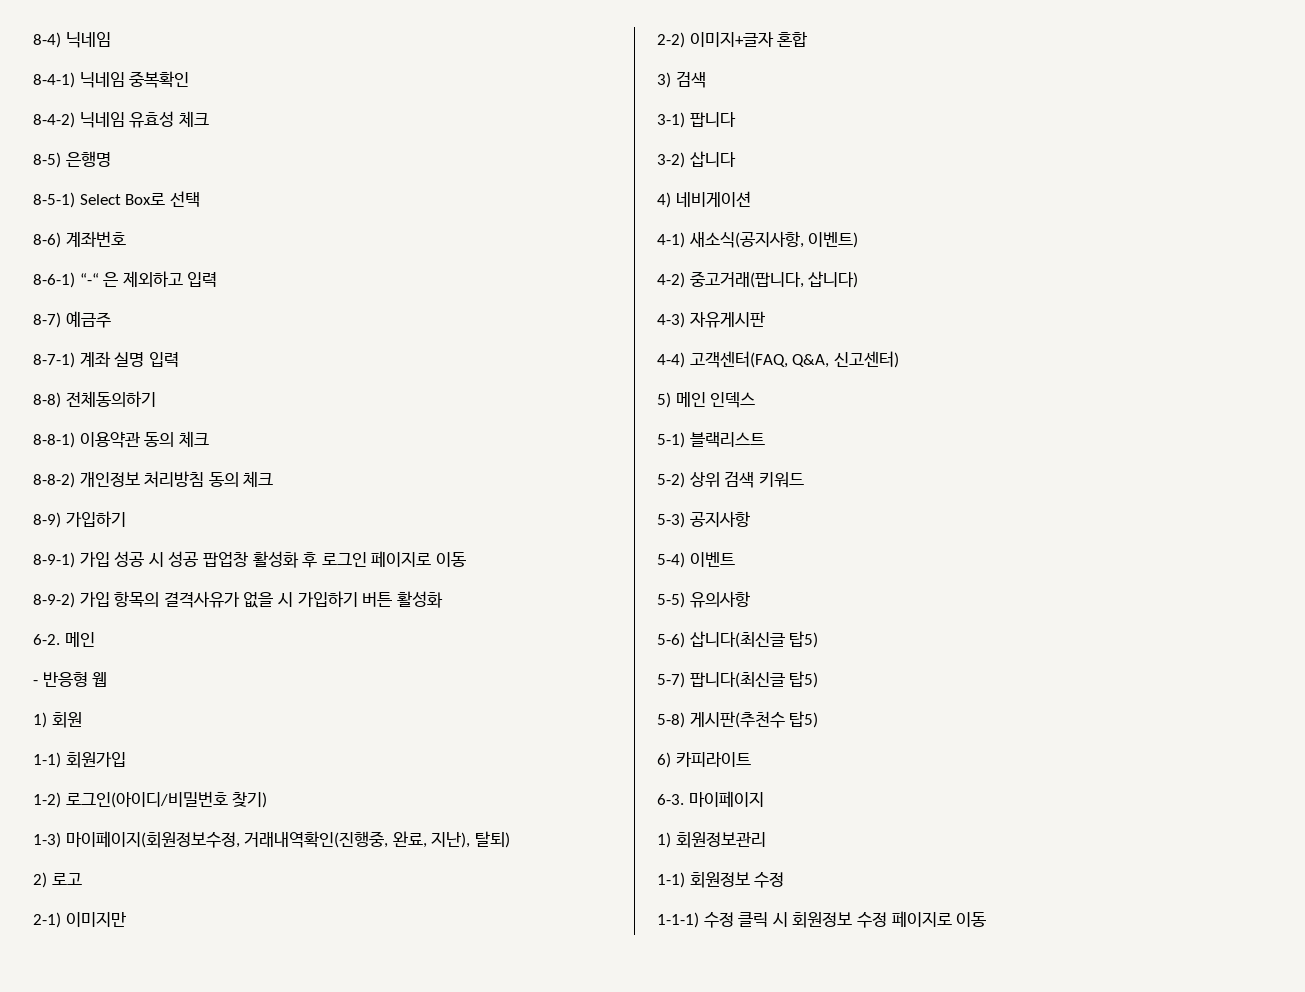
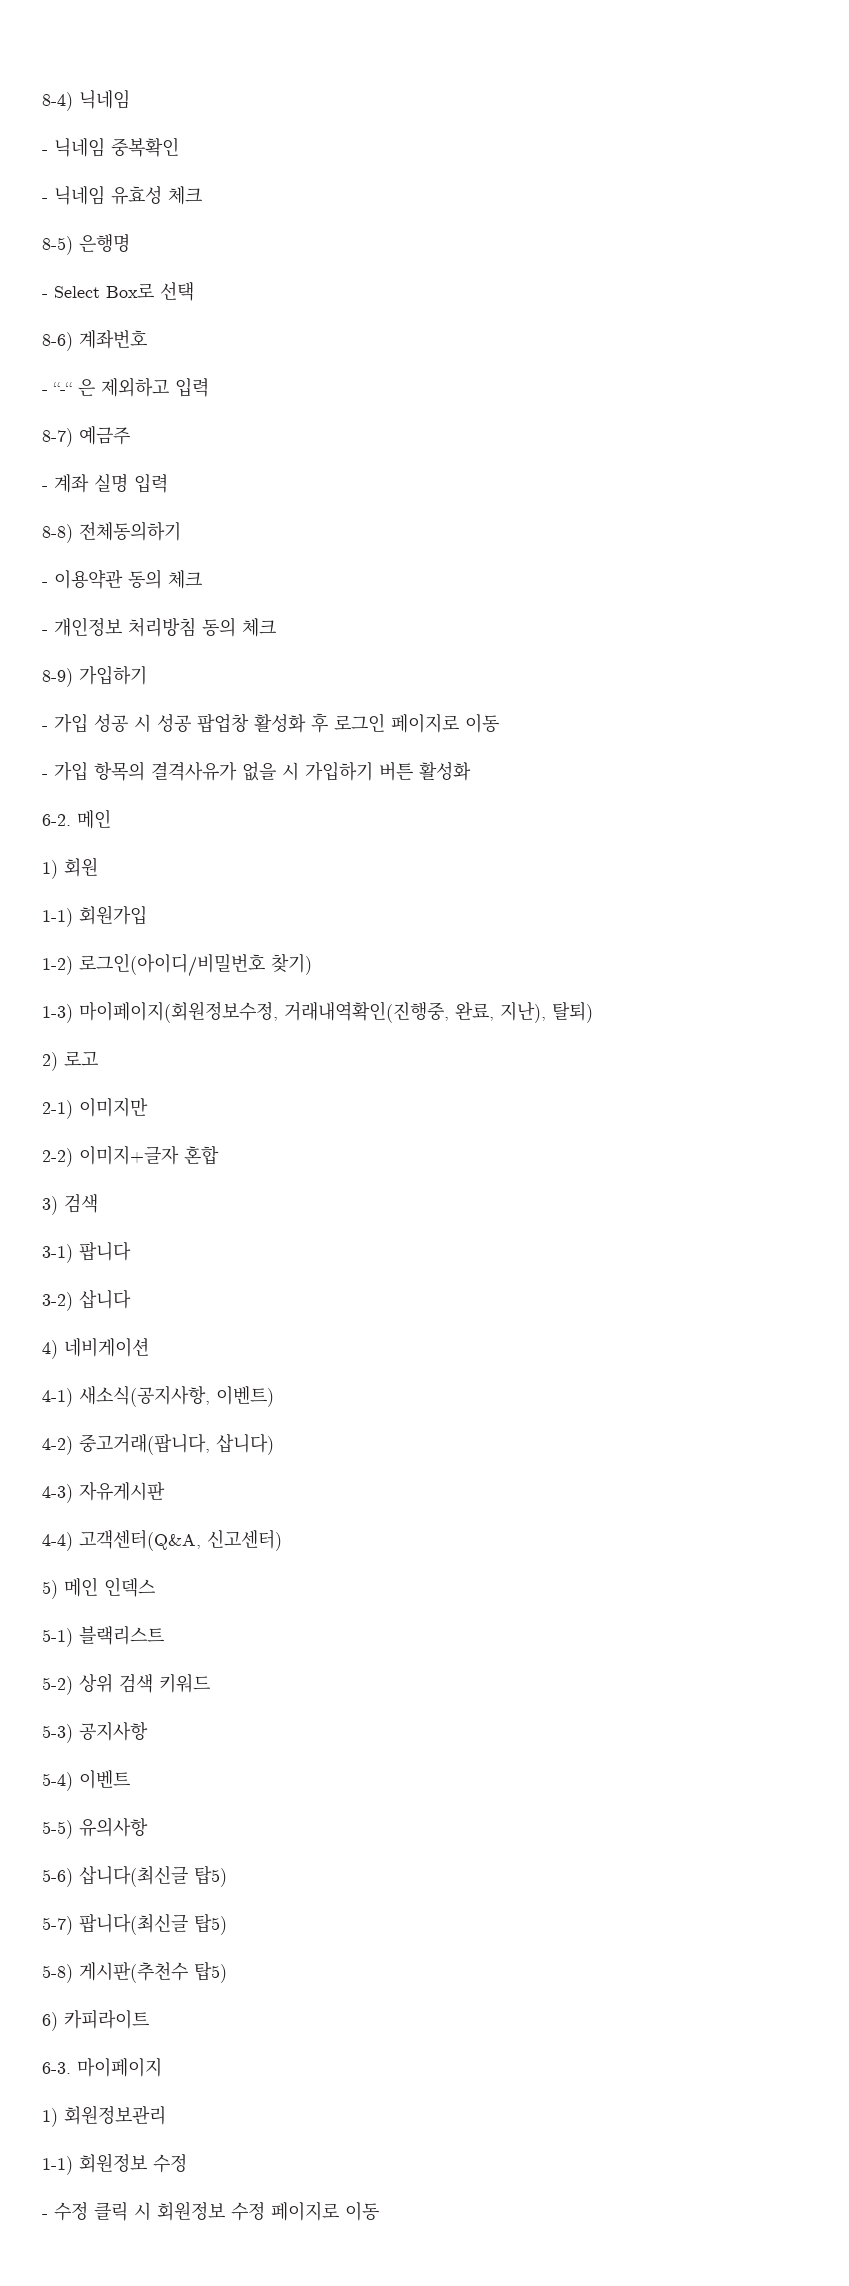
[33,72,75,88] 8-4-1) -> [42,150,48,154] -
[33,112,75,128] 8-4-2) -> [42,198,48,202] -
[33,192,75,208] 8-5-1) -> [42,294,48,298] -
[33,272,75,288] 8-6-1) -> [42,390,48,394] -
[33,352,75,368] 8-7-1) -> [42,486,48,490] -
[33,432,75,448] 8-8-1) -> [42,582,48,586] -
[33,472,75,488] 8-8-2) -> [42,630,48,634] -
[33,552,75,568] 8-9-1) -> [42,726,48,730] -
[33,592,75,608] 8-9-2) -> [42,774,48,778] -
[33,672,108,687] // - 반응형 웹 -> (111, 819) none
[689,351,830,368] 고객센터(FAQ, Q&A, -> [79,1529,201,1551] 고객센터(Q&A,
[657,912,699,928] 1-1-1) -> [42,2214,48,2218] -

